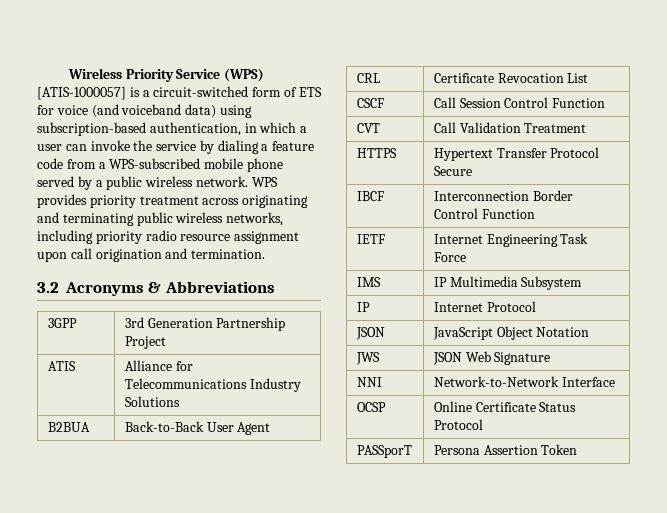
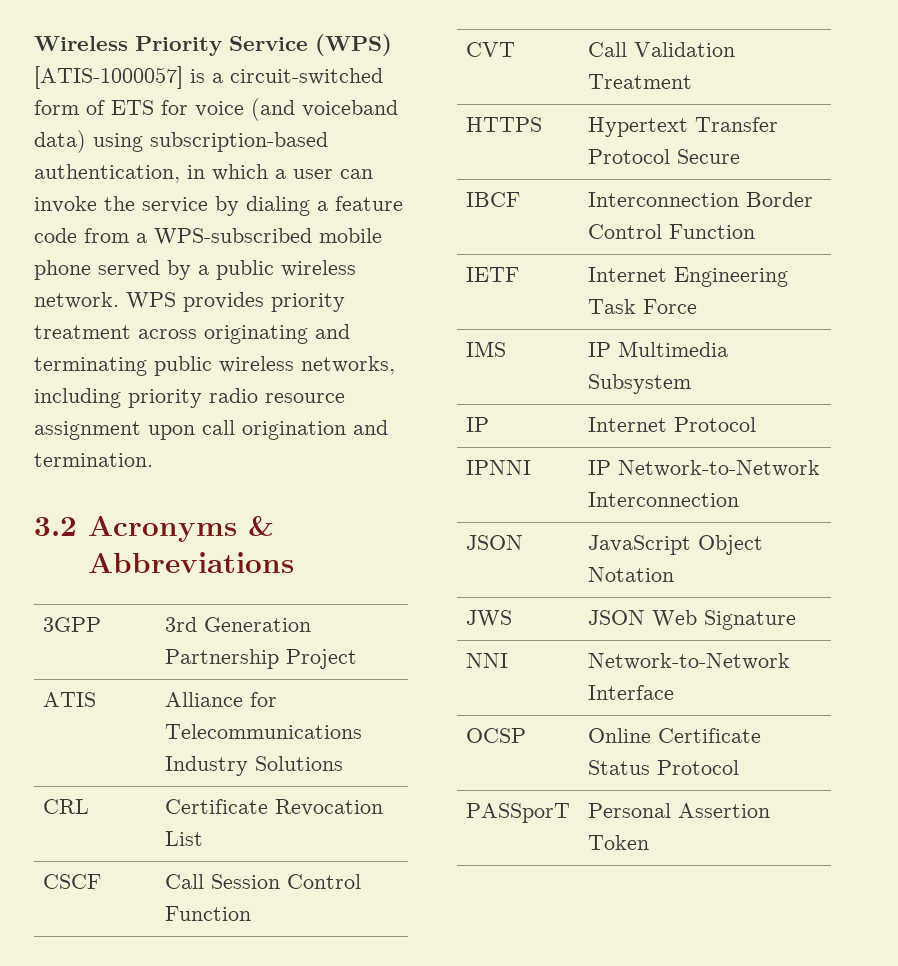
[47,422,90,432] [124,421,271,435] // B2BUA | Back-to-Back User Agent -> (343, 763) none
(536, 306) none -> [465,460,531,475] [587,460,820,477] [587,492,739,507] // IPNNI | IP Network-to-Network Interconnection
[433,445,480,455] Persona -> [587,803,671,818] Personal

